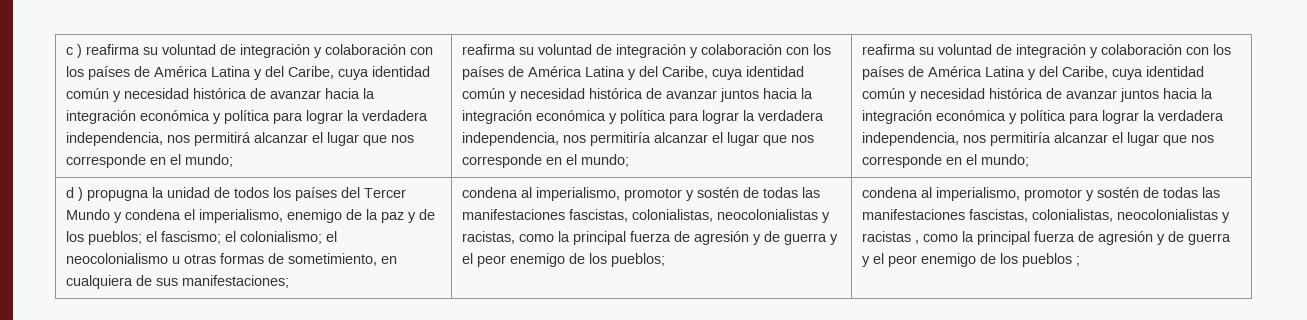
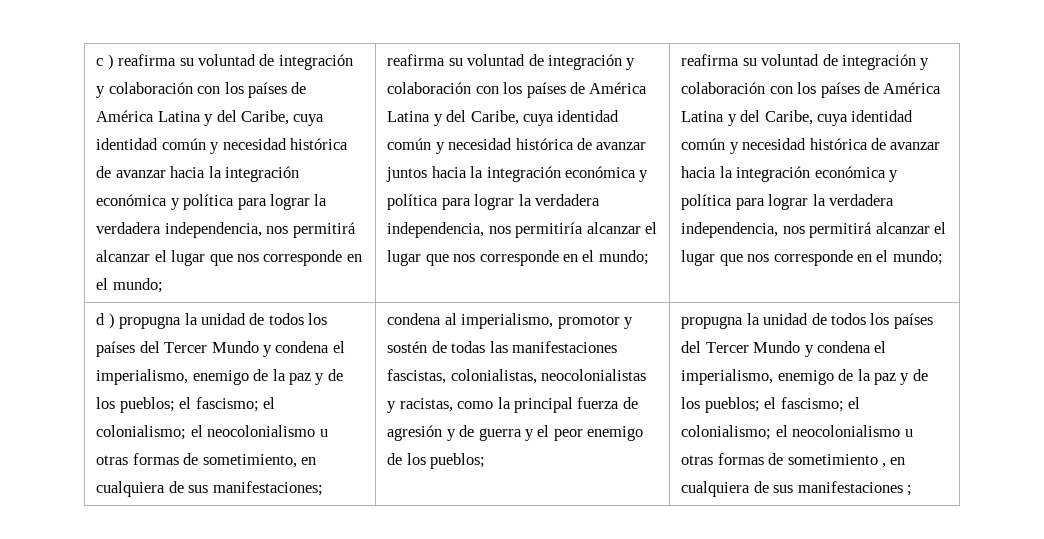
[1120,88,1160,102] juntos -> (941, 146) none
[990,132,1052,146] permitiría -> [809,222,873,238] permitirá
[862,187,1221,201] [862,209,1231,223] [862,231,1232,245] [862,253,1073,267] condena al imperialismo, promotor y sostén de todas las manifestaciones fascistas, colonialistas, neocolonialistas y racistas , como la principal fuerza de agresión y de guerra y el peor enemigo de los pueblos -> [681,313,933,329] [681,341,887,357] [681,369,928,385] [681,397,861,413] [681,425,913,440] [681,453,906,468] [681,481,903,497] propugna la unidad de todos los países del Tercer Mundo y condena el imperialismo, enemigo de la paz y de los pueblos; el fascismo; el colonialismo; el neocolonialismo u otras formas de sometimiento , en cualquiera de sus manifestaciones

